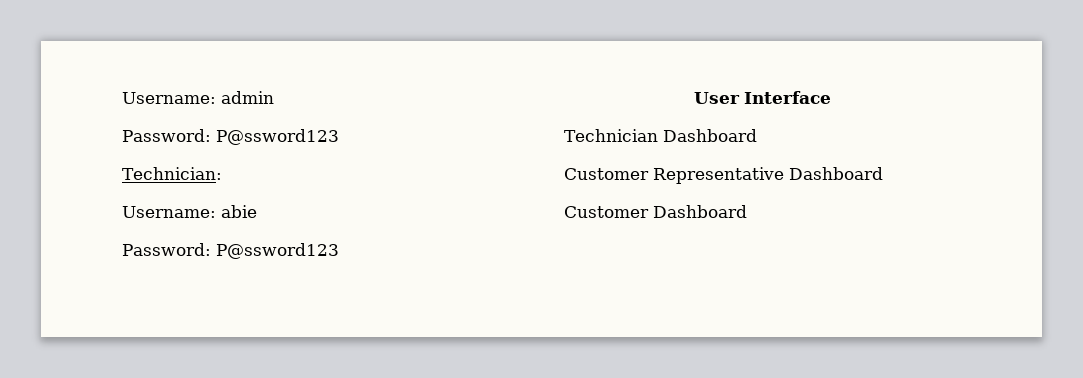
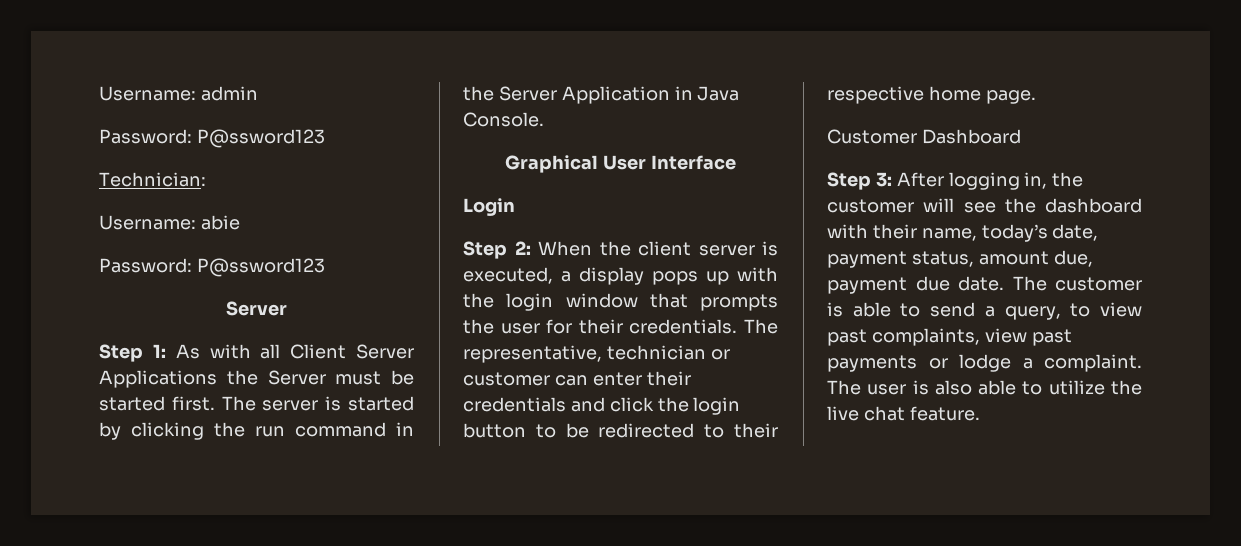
[694,91,831,104] [564,129,757,142] [564,167,883,184] [564,205,747,218] User Interface // Technician Dashboard // Customer Representative Dashboard // Customer Dashboard -> [226,301,287,316] [99,344,415,362] [99,370,414,388] [99,396,414,411] [99,422,414,440] [463,86,740,104] [463,112,544,127] [505,155,736,173] [463,198,515,216] [463,241,778,259] [463,267,778,285] [463,293,778,311] [463,319,778,334] [463,345,730,363] [463,371,691,386] [463,397,741,415] [463,423,778,438] [827,86,1036,104] [827,129,1021,144] [827,172,1084,190] [827,198,1142,213] [827,224,1099,242] [827,250,1093,268] [827,276,1142,294] [827,302,1142,320] [827,328,1072,346] [827,354,1142,372] [827,380,1142,395] [827,406,980,421] Server // Step 1: As with all Client Server Applications the Server must be started first. The server is started by clicking the run command in the Server Application in Java Console. // Graphical User Interface // Login // Step 2: When the client server is executed, a display pops up with the login window that prompts the user for their credentials. The representative, technician or customer can enter their credentials and click the login button to be redirected to their respective home page. // Customer Dashboard // Step 3: After logging in, the customer will see the dashboard with their name, today’s date, payment status, amount due, payment due date. The customer is able to send a query, to view past complaints, view past payments or lodge a complaint. The user is also able to utilize the live chat feature.

